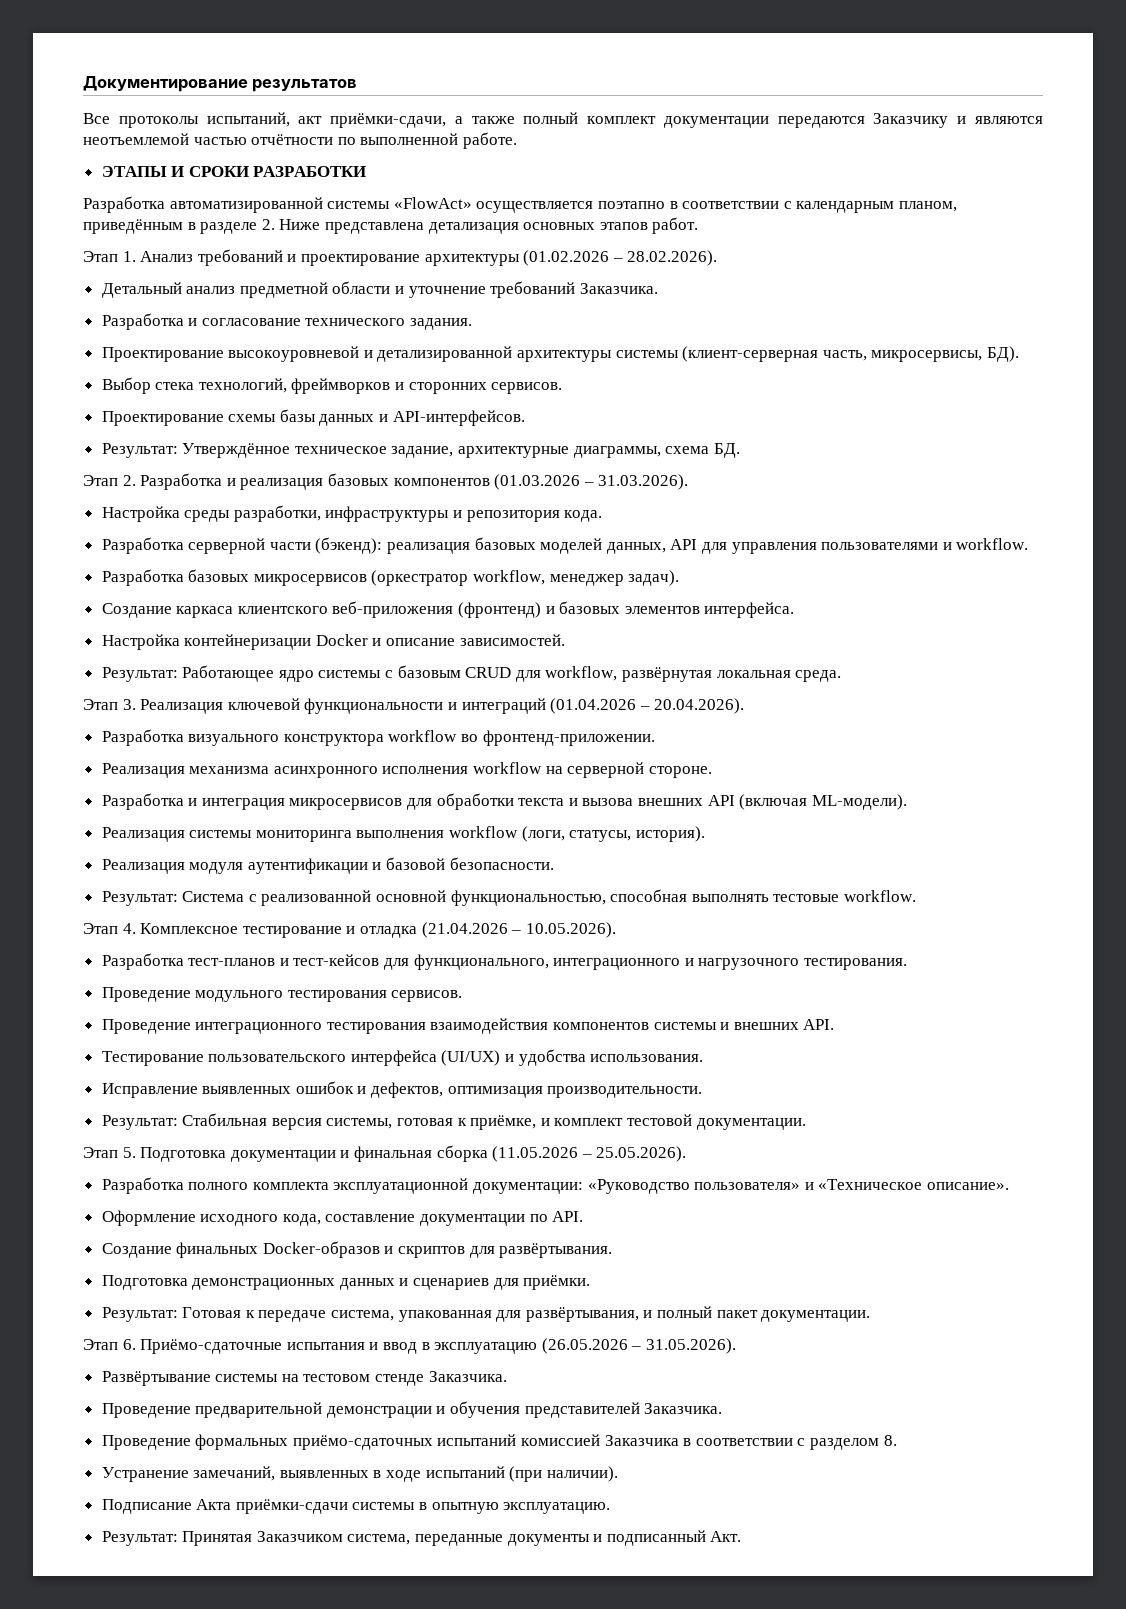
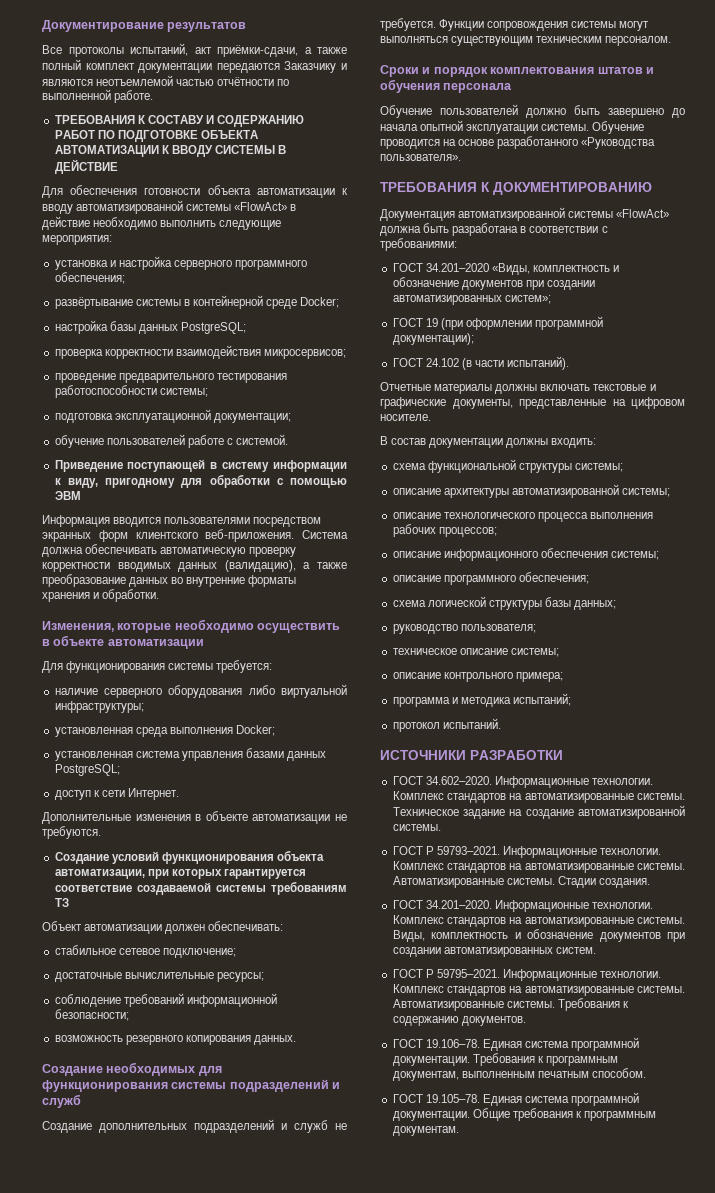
[101,166,367,177] [83,196,957,213] [83,217,699,234] [83,249,718,266] [101,281,658,298] [101,313,473,330] [101,346,1020,362] [101,377,563,394] [101,409,525,426] [101,443,740,458] [83,473,689,490] [101,505,603,522] [101,537,1029,554] [101,569,680,586] [101,601,795,618] [101,634,565,650] [101,665,842,682] [83,698,745,714] [101,729,655,746] [101,762,712,778] [101,793,907,810] [101,826,705,842] [101,857,554,874] [101,889,917,906] [83,922,616,938] [101,953,908,970] [101,987,463,1002] [101,1018,835,1034] [101,1049,704,1066] [101,1081,703,1098] [101,1113,806,1130] [83,1145,687,1162] [101,1177,1010,1194] [101,1210,584,1226] [101,1241,613,1258] [101,1275,591,1290] [101,1306,871,1322] [83,1338,736,1354] [101,1371,507,1386] [101,1401,723,1418] [101,1434,897,1450] [101,1466,618,1482] [101,1499,611,1514] [101,1530,742,1546] ЭТАПЫ И СРОКИ РАЗРАБОТКИ // Разработка автоматизированной системы «FlowAct» осуществляется поэтапно в соответствии с календарным планом, приведённым в разделе 2. Ниже представлена детализация основных этапов работ. // Этап 1. Анализ требований и проектирование архитектуры (01.02.2026 – 28.02.2026). // Детальный анализ предметной области и уточнение требований Заказчика. // Разработка и согласование технического задания. // Проектирование высокоуровневой и детализированной архитектуры системы (клиент-серверная часть, микросервисы, БД). // Выбор стека технологий, фреймворков и сторонних сервисов. // Проектирование схемы базы данных и API-интерфейсов. // Результат: Утверждённое техническое задание, архитектурные диаграммы, схема БД. // Этап 2. Разработка и реализация базовых компонентов (01.03.2026 – 31.03.2026). // Настройка среды разработки, инфраструктуры и репозитория кода. // Разработка серверной части (бэкенд): реализация базовых моделей данных, API для управления пользователями и workflow. // Разработка базовых микросервисов (оркестратор workflow, менеджер задач). // Создание каркаса клиентского веб-приложения (фронтенд) и базовых элементов интерфейса. // Настройка контейнеризации Docker и описание зависимостей. // Результат: Работающее ядро системы с базовым CRUD для workflow, развёрнутая локальная среда. // Этап 3. Реализация ключевой функциональности и интеграций (01.04.2026 – 20.04.2026). // Разработка визуального конструктора workflow во фронтенд-приложении. // Реализация механизма асинхронного исполнения workflow на серверной стороне. // Разработка и интеграция микросервисов для обработки текста и вызова внешних API (включая ML-модели). // Реализация системы мониторинга выполнения workflow (логи, статусы, история). // Реализация модуля аутентификации и базовой безопасности. // Результат: Система с реализованной основной функциональностью, способная выполнять тестовые workflow. // Этап 4. Комплексное тестирование и отладка (21.04.2026 – 10.05.2026). // Разработка тест-планов и тест-кейсов для функционального, интеграционного и нагрузочного тестирования. // Проведение модульного тестирования сервисов. // Проведение интеграционного тестирования взаимодействия компонентов системы и внешних API. // Тестирование пользовательского интерфейса (UI/UX) и удобства использования. // Исправление выявленных ошибок и дефектов, оптимизация производительности. // Результат: Стабильная версия системы, готовая к приёмке, и комплект тестовой документации. // Этап 5. Подготовка документации и финальная сборка (11.05.2026 – 25.05.2026). // Разработка полного комплекта эксплуатационной документации: «Руководство пользователя» и «Техническое описание». // Оформление исходного кода, составление документации по API. // Создание финальных Docker-образов и скриптов для развёртывания. // Подготовка демонстрационных данных и сценариев для приёмки. // Результат: Готовая к передаче система, упакованная для развёртывания, и полный пакет документации. // Этап 6. Приёмо-сдаточные испытания и ввод в эксплуатацию (26.05.2026 – 31.05.2026). // Развёртывание системы на тестовом стенде Заказчика. // Проведение предварительной демонстрации и обучения представителей Заказчика. // Проведение формальных приёмо-сдаточных испытаний комиссией Заказчика в соответствии с разделом 8. // Устранение замечаний, выявленных в ходе испытаний (при наличии). // Подписание Акта приёмки-сдачи системы в опытную эксплуатацию. // Результат: Принятая Заказчиком система, переданные документы и подписанный Акт. -> [54,115,305,127] [54,130,258,142] [54,145,287,157] [54,159,118,174] [42,185,348,198] [42,200,297,214] [42,216,282,230] [42,235,112,245] [54,256,308,270] [54,272,125,284] [54,295,340,309] [54,320,246,334] [54,345,346,359] [54,373,287,383] [54,385,208,398] [54,409,291,423] [54,434,289,448] [54,459,347,472] [54,474,347,488] [54,491,81,500] [42,515,322,527] [42,529,348,542] [42,544,297,557] [42,560,347,572] [42,574,297,587] [42,589,160,602] [42,619,341,633] [42,635,204,649] [42,660,273,673] [54,684,347,698] [54,701,144,713] [54,725,275,737] [54,748,327,761] [54,764,120,776] [54,788,179,800] [42,811,347,824] [42,826,101,839] [54,850,324,864] [54,869,306,879] [54,881,347,895] [54,898,69,907] [42,921,284,934] [54,945,236,958] [54,972,264,982] [54,993,277,1007] [54,1009,129,1021] [54,1035,296,1045] [42,1062,222,1076] [42,1079,341,1092] [42,1094,81,1108] [42,1119,347,1133] [380,18,650,31] [380,36,672,46] [380,65,654,77] [380,79,513,93] [380,104,685,118] [380,120,645,134] [380,136,656,149] [380,154,461,161] [380,182,652,195] [380,207,670,221] [380,223,608,236] [380,238,457,251] [392,263,620,275] [392,277,595,290] [392,295,551,305] [392,316,604,330] [392,333,474,345] [392,356,570,370] [380,382,656,394] [380,397,685,409] [380,414,431,421] [380,436,597,448] [392,459,623,473] [392,484,670,498] [392,512,653,522] [392,524,497,537] [392,548,659,561] [392,572,589,585] [392,596,617,610] [392,624,536,634] [392,648,559,657] [392,672,563,682] [392,693,571,707] [392,718,501,732] [380,750,563,760] [392,776,653,788] [392,791,685,803] [392,805,685,819] [392,824,441,831] [392,846,662,858] [392,861,685,873] [392,876,650,888] [392,900,653,912] [392,915,685,927] [392,929,685,942] [392,947,596,957] [392,969,662,981] [392,984,685,996] [392,998,629,1011] [392,1016,526,1026] [392,1037,640,1051] [392,1053,618,1066] [392,1068,646,1081] [392,1092,640,1106] [392,1108,657,1121] [392,1126,459,1136] ТРЕБОВАНИЯ К СОСТАВУ И СОДЕРЖАНИЮ РАБОТ ПО ПОДГОТОВКЕ ОБЪЕКТА АВТОМАТИЗАЦИИ К ВВОДУ СИСТЕМЫ В ДЕЙСТВИЕ // Для обеспечения готовности объекта автоматизации к вводу автоматизированной системы «FlowAct» в действие необходимо выполнить следующие мероприятия: // установка и настройка серверного программного обеспечения; // развёртывание системы в контейнерной среде Docker; // настройка базы данных PostgreSQL; // проверка корректности взаимодействия микросервисов; // проведение предварительного тестирования работоспособности системы; // подготовка эксплуатационной документации; // обучение пользователей работе с системой. // Приведение поступающей в систему информации к виду, пригодному для обработки с помощью ЭВМ // Информация вводится пользователями посредством экранных форм клиентского веб-приложения. Система должна обеспечивать автоматическую проверку корректности вводимых данных (валидацию), а также преобразование данных во внутренние форматы хранения и обработки. // Изменения, которые необходимо осуществить в объекте автоматизации // Для функционирования системы требуется: // наличие серверного оборудования либо виртуальной инфраструктуры; // установленная среда выполнения Docker; // установленная система управления базами данных PostgreSQL; // доступ к сети Интернет. // Дополнительные изменения в объекте автоматизации не требуются. // Создание условий функционирования объекта автоматизации, при которых гарантируется соответствие создаваемой системы требованиям ТЗ // Объект автоматизации должен обеспечивать: // стабильное сетевое подключение; // достаточные вычислительные ресурсы; // соблюдение требований информационной безопасности; // возможность резервного копирования данных. // Создание необходимых для функционирования системы подразделений и служб // Создание дополнительных подразделений и служб не требуется. Функции сопровождения системы могут выполняться существующим техническим персоналом. // Сроки и порядок комплектования штатов и обучения персонала // Обучение пользователей должно быть завершено до начала опытной эксплуатации системы. Обучение проводится на основе разработанного «Руководства пользователя». // ТРЕБОВАНИЯ К ДОКУМЕНТИРОВАНИЮ // Документация автоматизированной системы «FlowAct» должна быть разработана в соответствии с требованиями: // ГОСТ 34.201–2020 «Виды, комплектность и обозначение документов при создании автоматизированных систем»; // ГОСТ 19 (при оформлении программной документации); // ГОСТ 24.102 (в части испытаний). // Отчетные материалы должны включать текстовые и графические документы, представленные на цифровом носителе. // В состав документации должны входить: // схема функциональной структуры системы; // описание архитектуры автоматизированной системы; // описание технологического процесса выполнения рабочих процессов; // описание информационного обеспечения системы; // описание программного обеспечения; // схема логической структуры базы данных; // руководство пользователя; // техническое описание системы; // описание контрольного примера; // программа и методика испытаний; // протокол испытаний. // ИСТОЧНИКИ РАЗРАБОТКИ // ГОСТ 34.602–2020. Информационные технологии. Комплекс стандартов на автоматизированные системы. Техническое задание на создание автоматизированной системы. // ГОСТ Р 59793–2021. Информационные технологии. Комплекс стандартов на автоматизированные системы. Автоматизированные системы. Стадии создания. // ГОСТ 34.201–2020. Информационные технологии. Комплекс стандартов на автоматизированные системы. Виды, комплектность и обозначение документов при создании автоматизированных систем. // ГОСТ Р 59795–2021. Информационные технологии. Комплекс стандартов на автоматизированные системы. Автоматизированные системы. Требования к содержанию документов. // ГОСТ 19.106–78. Единая система программной документации. Требования к программным документам, выполненным печатным способом. // ГОСТ 19.105–78. Единая система программной документации. Общие требования к программным документам.

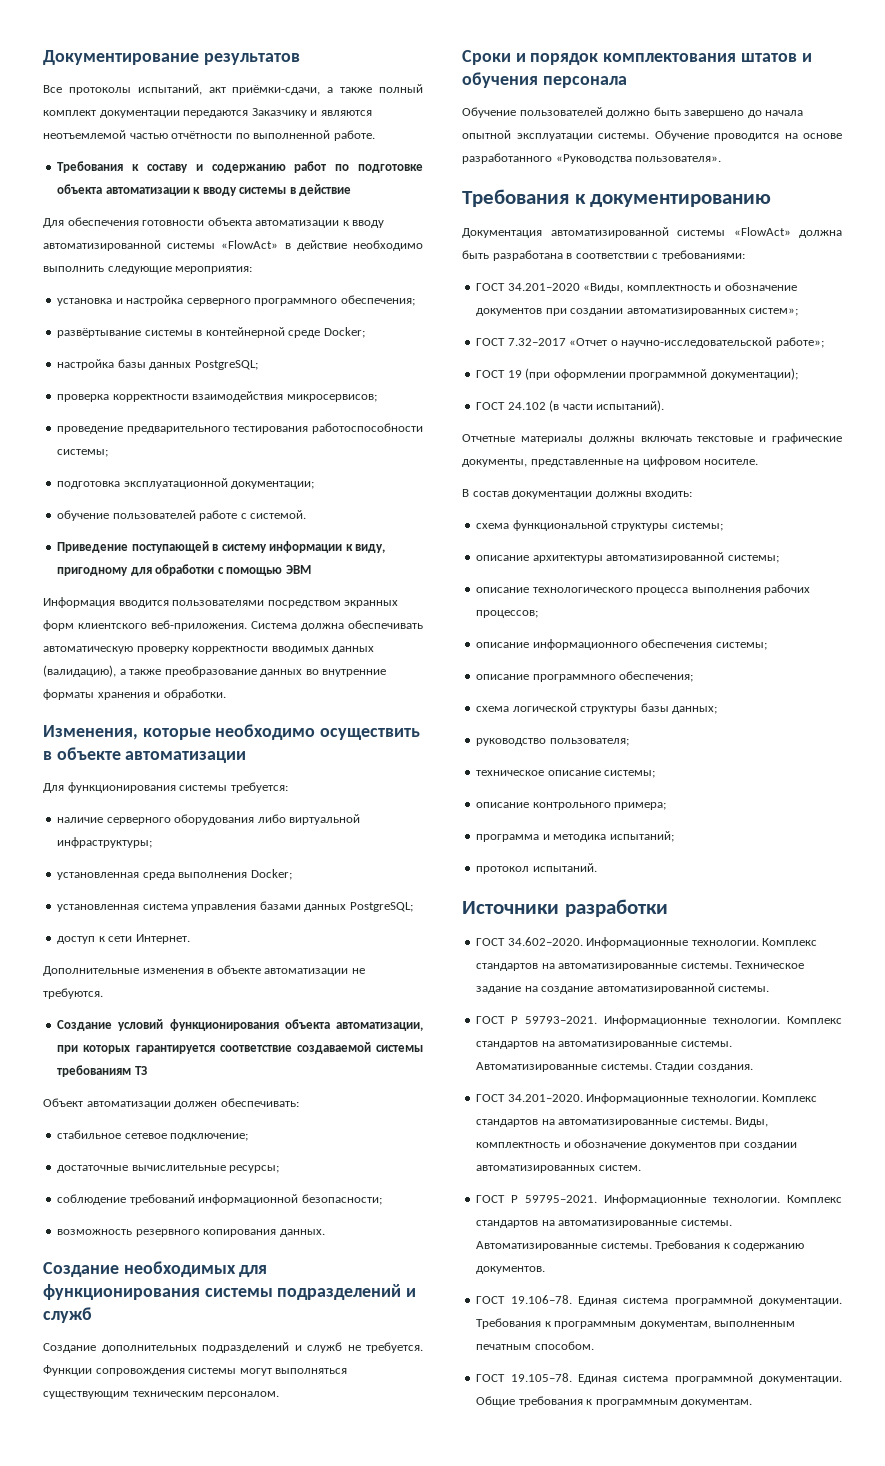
[54,115,305,127] [54,130,258,142] [54,145,287,157] [54,159,118,174] ТРЕБОВАНИЯ К СОСТАВУ И СОДЕРЖАНИЮ РАБОТ ПО ПОДГОТОВКЕ ОБЪЕКТА АВТОМАТИЗАЦИИ К ВВОДУ СИСТЕМЫ В ДЕЙСТВИЕ -> [57,161,423,173] [57,184,352,196] Требования к составу и содержанию работ по подготовке объекта автоматизации к вводу системы в действие
[380,182,652,195] ТРЕБОВАНИЯ К ДОКУМЕНТИРОВАНИЮ -> [462,189,772,207] Требования к документированию
(551, 299) none -> [476,337,824,348] // ГОСТ 7.32–2017 «Отчет о научно-исследовательской работе»;
[380,750,563,760] ИСТОЧНИКИ РАЗРАБОТКИ -> [462,899,668,917] Источники разработки

